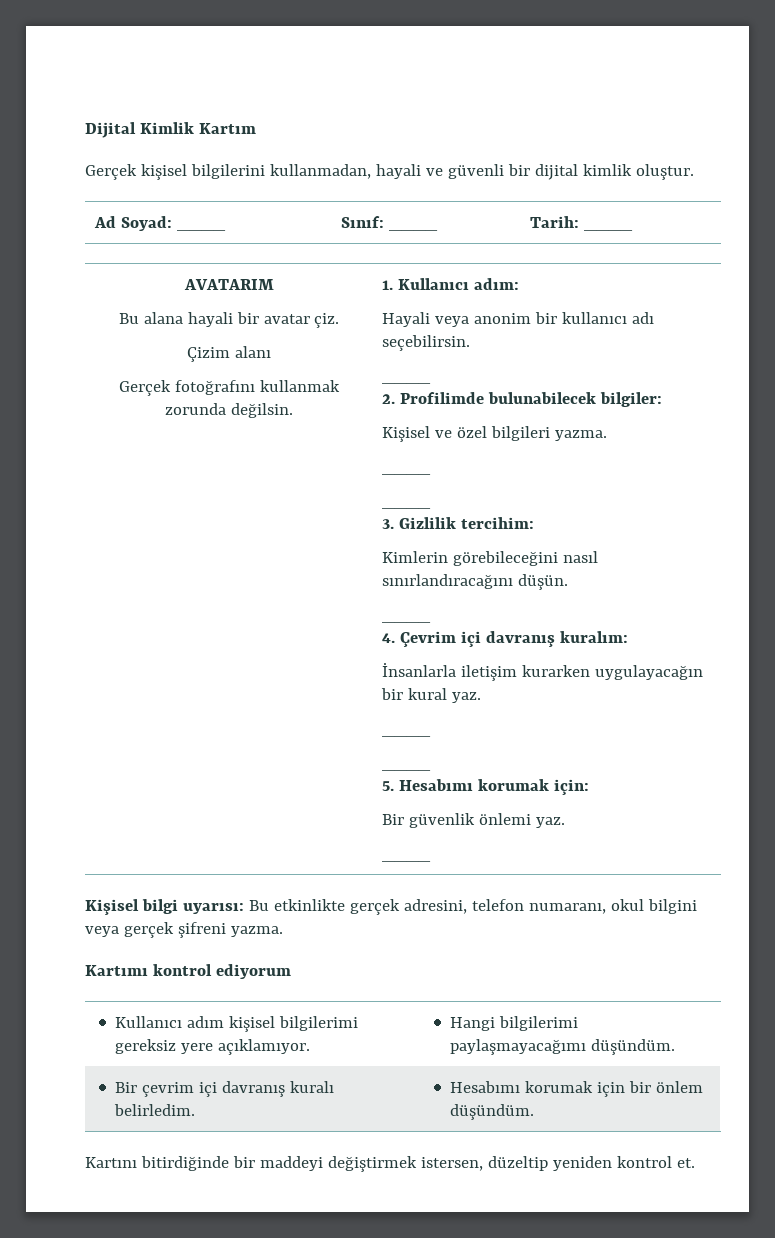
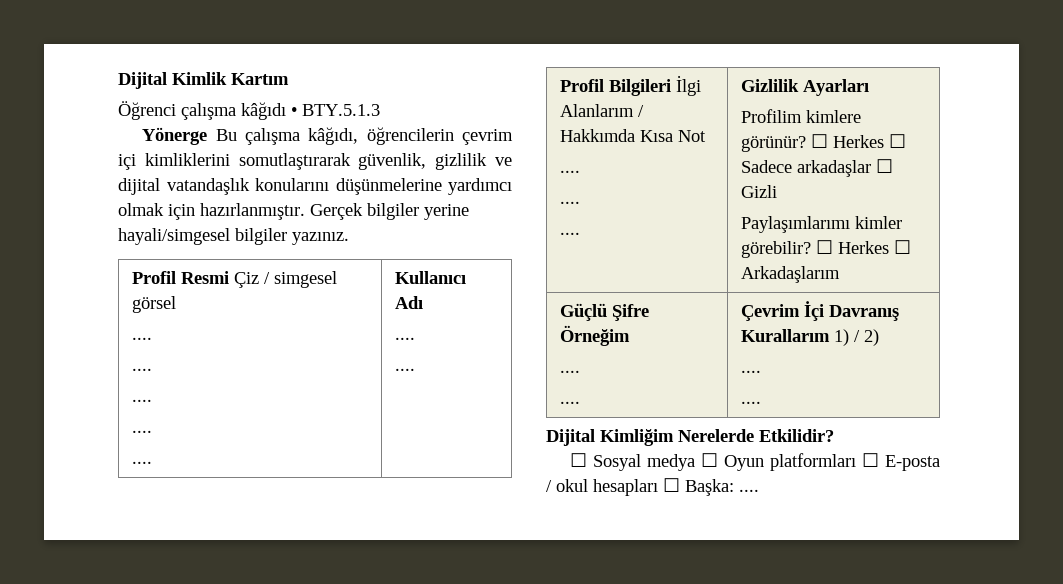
[85,164,694,180] [94,216,227,231] [341,216,385,228] [389,228,439,231] [530,216,580,228] [584,228,634,231] [183,279,274,290] [118,312,340,328] [187,346,271,362] [119,380,340,396] [165,403,293,418] [382,278,520,290] [382,312,655,327] [382,335,471,351] [382,381,432,384] [382,392,663,407] [382,426,608,442] [382,472,432,475] [382,506,432,509] [382,517,535,529] [382,551,599,566] [382,574,569,590] [382,620,432,623] [382,631,629,647] [382,663,704,681] [381,688,482,703] [382,734,432,737] [382,768,432,771] [382,779,590,795] [382,813,566,828] [382,859,432,862] [85,899,697,915] [85,922,283,938] [85,964,291,979] [115,1016,359,1032] [115,1039,311,1055] [450,1016,579,1031] [450,1039,676,1055] [115,1081,335,1097] [114,1104,196,1116] [450,1081,704,1097] [450,1104,535,1120] [85,1156,695,1172] Gerçek kişisel bilgilerini kullanmadan, hayali ve güvenli bir dijital kimlik oluştur. // Ad Soyad: ____ | Sınıf: ____ | Tarih: ____ // AVATARIM // Bu alana hayali bir avatar çiz. // Çizim alanı // Gerçek fotoğrafını kullanmak zorunda değilsin. | 1. Kullanıcı adım: // Hayali veya anonim bir kullanıcı adı seçebilirsin. // ____ // 2. Profilimde bulunabilecek bilgiler: // Kişisel ve özel bilgileri yazma. // ____ // ____ // 3. Gizlilik tercihim: // Kimlerin görebileceğini nasıl sınırlandıracağını düşün. // ____ // 4. Çevrim içi davranış kuralım: // İnsanlarla iletişim kurarken uygulayacağın bir kural yaz. // ____ // ____ // 5. Hesabımı korumak için: // Bir güvenlik önlemi yaz. // ____ // Kişisel bilgi uyarısı: Bu etkinlikte gerçek adresini, telefon numaranı, okul bilgini veya gerçek şifreni yazma. // Kartımı kontrol ediyorum // Kullanıcı adım kişisel bilgilerimi gereksiz yere açıklamıyor. | Hangi bilgilerimi paylaşmayacağımı düşündüm. // Bir çevrim içi davranış kuralı belirledim. | Hesabımı korumak için bir önlem düşündüm. // Kartını bitirdiğinde bir maddeyi değiştirmek istersen, düzeltip yeniden kontrol et. -> [118,101,380,120] [142,127,513,145] [118,153,512,170] [118,178,512,195] [118,203,469,220] [118,228,349,245] [132,271,338,288] [132,296,177,313] [132,337,153,340] [132,368,153,371] [132,399,153,402] [132,430,153,433] [132,461,153,464] [395,271,467,284] [395,296,424,309] [395,337,416,340] [395,368,416,371] [560,75,702,96] [560,104,645,117] [560,129,707,142] [560,170,581,173] [560,201,581,204] [560,232,581,235] [741,79,870,96] [741,109,862,123] [741,134,907,152] [741,159,894,177] [741,185,778,198] [741,216,903,233] [741,240,912,258] [741,266,841,283] [560,303,650,321] [560,325,631,346] [560,370,581,373] [560,401,581,404] [741,301,900,321] [741,329,880,346] [741,370,762,373] [741,401,762,404] [546,429,834,446] [570,453,940,471] [546,478,759,496] Öğrenci çalışma kâğıdı • BTY.5.1.3 // Yönerge Bu çalışma kâğıdı, öğrencilerin çevrim içi kimliklerini somutlaştırarak güvenlik, gizlilik ve dijital vatandaşlık konularını düşünmelerine yardımcı olmak için hazırlanmıştır. Gerçek bilgiler yerine hayali/simgesel bilgiler yazınız. // Profil Resmi Çiz / simgesel görsel // .... // .... // .... // .... // .... | Kullanıcı Adı // .... // .... // Profil Bilgileri İlgi Alanlarım / Hakkımda Kısa Not // .... // .... // .... | Gizlilik Ayarları // Profilim kimlere görünür? ☐ Herkes ☐ Sadece arkadaşlar ☐ Gizli // Paylaşımlarımı kimler görebilir? ☐ Herkes ☐ Arkadaşlarım // Güçlü Şifre Örneğim // .... // .... | Çevrim İçi Davranış Kurallarım 1) / 2) // .... // .... // Dijital Kimliğim Nerelerde Etkilidir? // ☐ Sosyal medya ☐ Oyun platformları ☐ E-posta / okul hesapları ☐ Başka: ....

